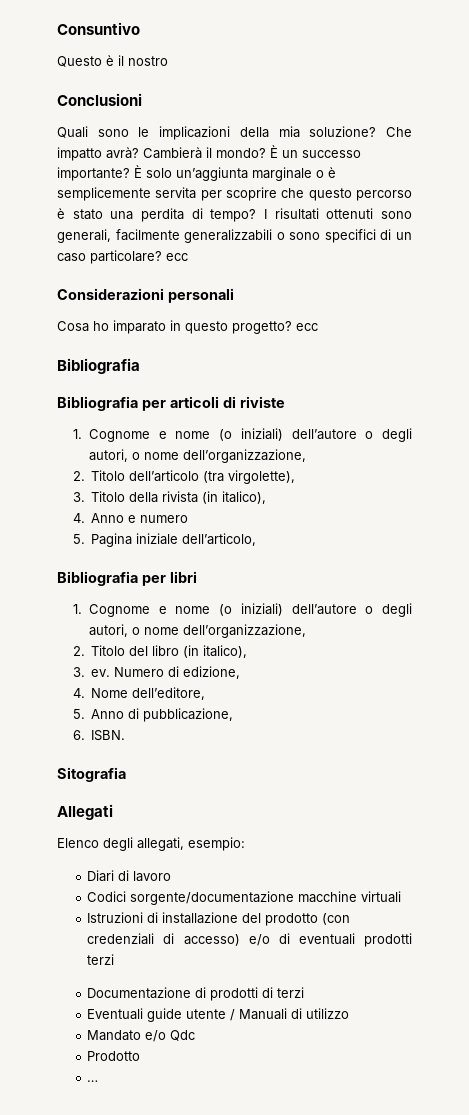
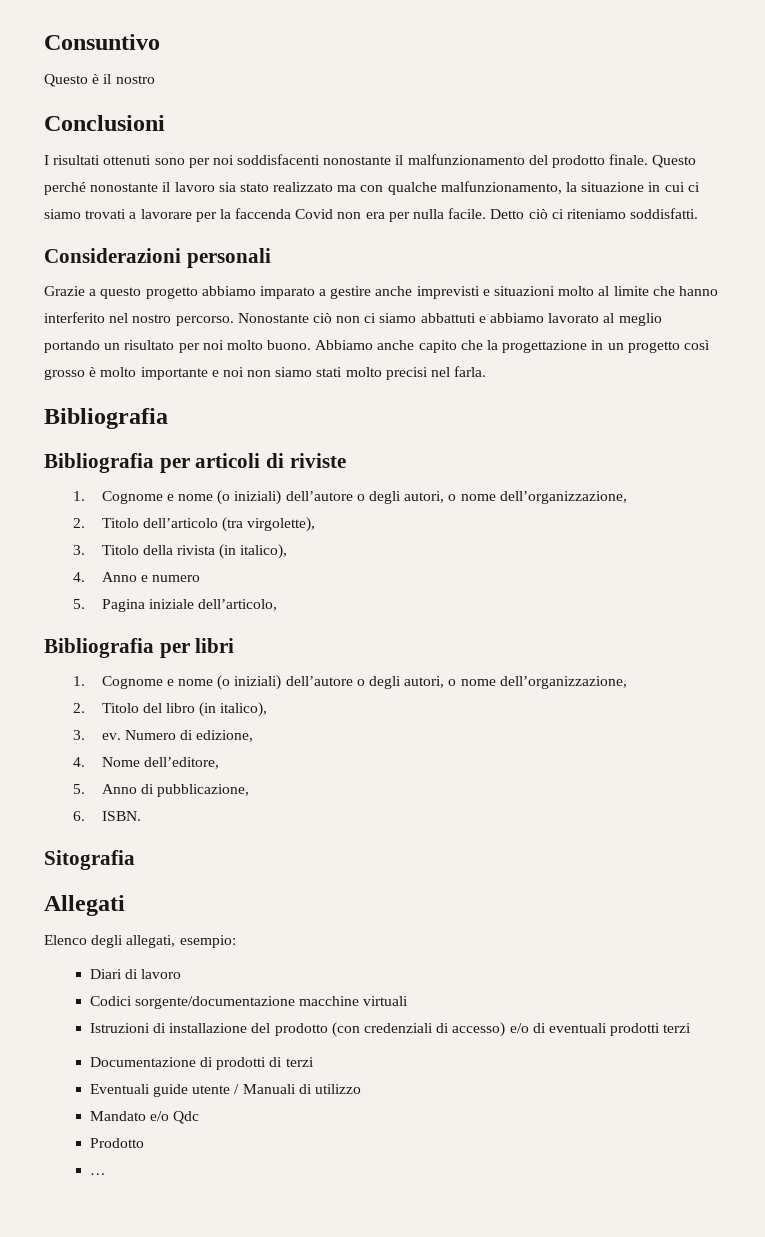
[57,126,413,140] [57,145,361,161] [57,165,336,181] [57,187,412,201] [57,208,412,222] [57,229,412,243] [57,250,188,264] [57,288,234,303] [57,320,318,334] Quali sono le implicazioni della mia soluzione? Che impatto avrà? Cambierà il mondo? È un successo importante? È solo un’aggiunta marginale o è semplicemente servita per scoprire che questo percorso è stato una perdita di tempo? I risultati ottenuti sono generali, facilmente generalizzabili o sono specifici di un caso particolare? ecc // Considerazioni personali // Cosa ho imparato in questo progetto? ecc -> [44,154,697,168] [44,181,700,195] [44,208,699,222] [44,248,271,268] [44,286,718,299] [44,312,662,326] [44,340,710,353] [44,366,487,380] I risultati ottenuti sono per noi soddisfacenti nonostante il malfunzionamento del prodotto finale. Questo perché nonostante il lavoro sia stato realizzato ma con qualche malfunzionamento, la situazione in cui ci siamo trovati a lavorare per la faccenda Covid non era per nulla facile. Detto ciò ci riteniamo soddisfatti. // Considerazioni personali // Grazie a questo progetto abbiamo imparato a gestire anche imprevisti e situazioni molto al limite che hanno interferito nel nostro percorso. Nonostante ciò non ci siamo abbattuti e abbiamo lavorato al meglio portando un risultato per noi molto buono. Abbiamo anche capito che la progettazione in un progetto così grosso è molto importante e noi non siamo stati molto precisi nel farla.

